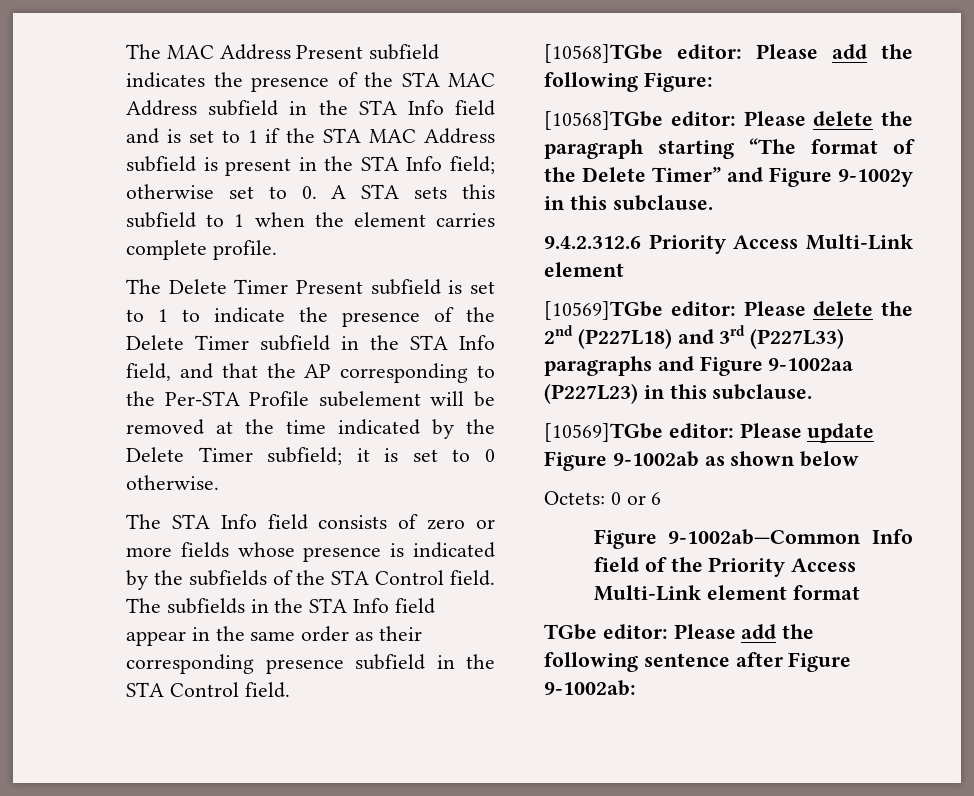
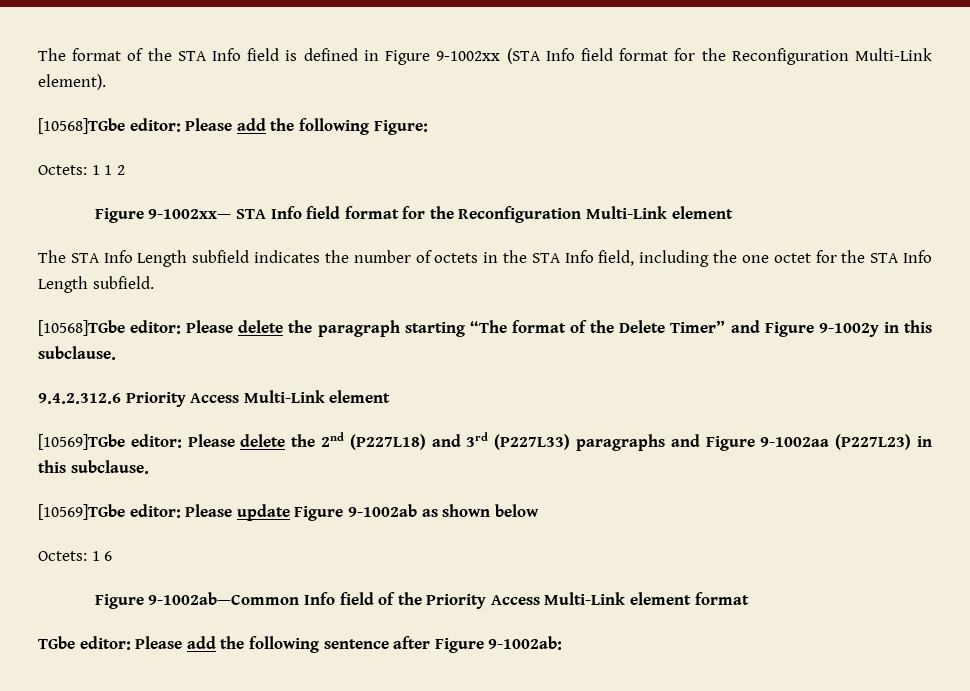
[126,44,440,60] [126,72,495,92] [126,100,495,116] [126,128,495,144] [126,156,495,176] [126,184,495,199] [126,212,495,228] [126,240,277,260] [126,279,495,295] [126,307,495,327] [126,335,495,351] [126,363,496,383] [126,391,495,407] [126,419,495,439] [126,447,495,465] [126,475,219,490] [126,514,495,530] [126,542,495,562] [126,570,495,590] [126,598,435,614] [126,626,422,646] [126,654,495,674] [126,682,290,698] The MAC Address Present subfield indicates the presence of the STA MAC Address subfield in the STA Info field and is set to 1 if the STA MAC Address subfield is present in the STA Info field; otherwise set to 0. A STA sets this subfield to 1 when the element carries complete profile. // The Delete Timer Present subfield is set to 1 to indicate the presence of the Delete Timer subfield in the STA Info field, and that the AP corresponding to the Per-STA Profile subelement will be removed at the time indicated by the Delete Timer subfield; it is set to 0 otherwise. // The STA Info field consists of zero or more fields whose presence is indicated by the subfields of the STA Control field. The subfields in the STA Info field appear in the same order as their corresponding presence subfield in the STA Control field. -> [38,48,933,65] [38,74,106,90] The format of the STA Info field is defined in Figure 9-1002xx (STA Info field format for the Reconfiguration Multi-Link element).
(713, 82) none -> [38,165,125,175] [94,206,733,223] [38,250,933,267] [38,276,154,293] // Octets: 1 1 2 // Figure 9-1002xx— STA Info field format for the Reconfiguration Multi-Link element // The STA Info Length subfield indicates the number of octets in the STA Info field, including the one octet for the STA Info Length subfield.
[610,492,646,505] 0 or -> [91,551,100,561] 1

